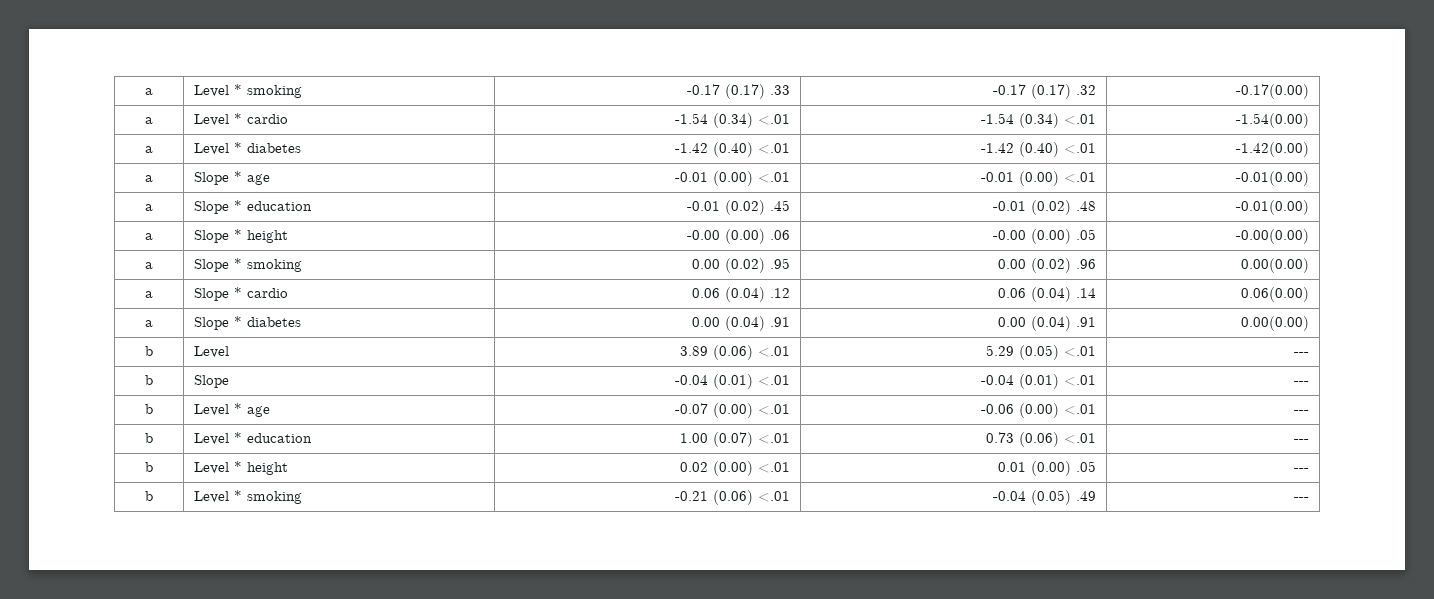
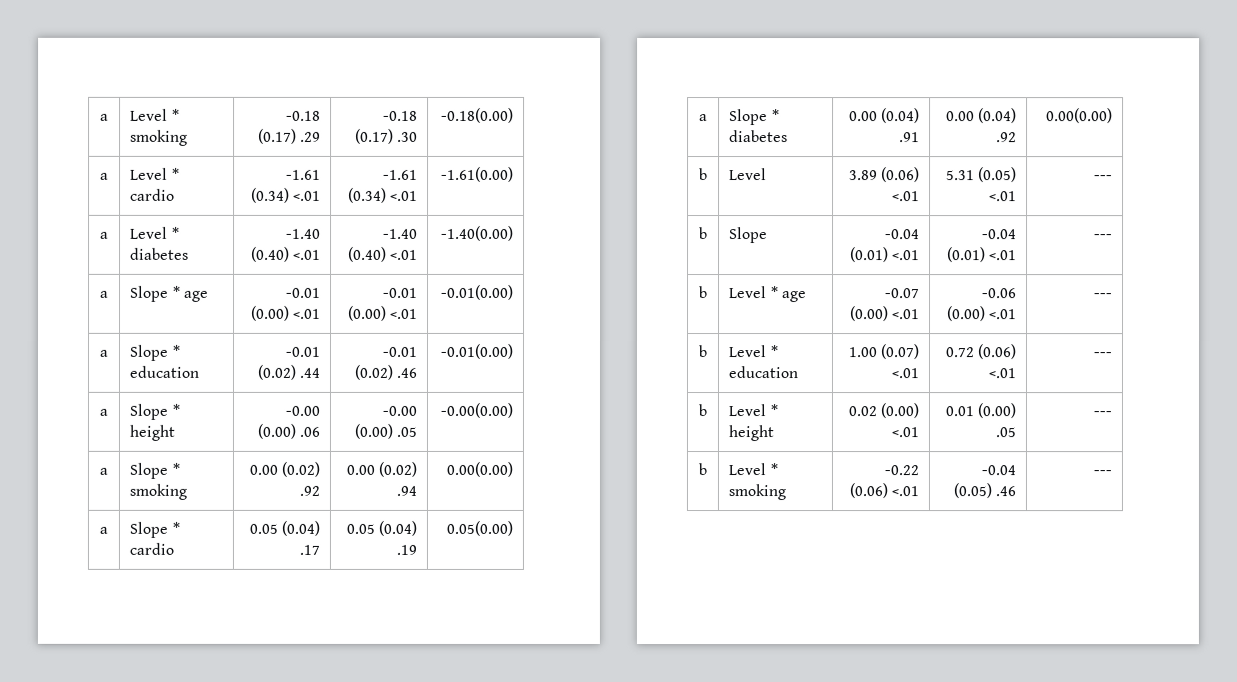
[686,84,790,99] [992,84,1096,99] [1235,84,1309,99] -0.17 (0.17) .33 | -0.17 (0.17) .32 | -0.17(0.00) -> [285,110,321,121] [257,128,321,144] [382,110,418,121] [354,128,418,144] [440,107,514,123] -0.18 (0.17) .29 | -0.18 (0.17) .30 | -0.18(0.00)
[674,113,790,128] [980,113,1096,128] [1235,113,1309,128] -1.54 (0.34) <.01 | -1.54 (0.34) <.01 | -1.54(0.00) -> [285,169,321,180] [250,187,321,203] [382,169,418,180] [347,187,418,203] [440,166,514,182] -1.61 (0.34) <.01 | -1.61 (0.34) <.01 | -1.61(0.00)
[674,142,790,157] [980,142,1096,157] [1235,142,1309,157] -1.42 (0.40) <.01 | -1.42 (0.40) <.01 | -1.42(0.00) -> [285,228,321,239] [250,246,321,262] [382,228,418,239] [347,246,418,262] [440,225,514,241] -1.40 (0.40) <.01 | -1.40 (0.40) <.01 | -1.40(0.00)
[769,200,790,211] [992,200,1096,215] .45 | -0.01 (0.02) .48 -> [298,367,320,378] [381,346,417,357] [353,364,417,380] .44 | -0.01 (0.02) .46
[769,258,790,269] [997,258,1096,273] .95 | 0.00 (0.02) .96 -> [298,485,320,496] [345,461,417,477] [395,485,417,496] .92 | 0.00 (0.02) .94
[691,287,790,302] [997,287,1096,302] [1240,287,1309,302] 0.06 (0.04) .12 | 0.06 (0.04) .14 | 0.06(0.00) -> [248,520,320,536] [298,544,320,555] [345,520,417,536] [395,544,417,555] [445,520,513,536] 0.05 (0.04) .17 | 0.05 (0.04) .19 | 0.05(0.00)
[1075,317,1096,327] .91 -> [995,132,1017,143] .92
[985,345,1014,356] 5.29 -> [945,170,975,181] 5.31
[985,432,1014,443] 0.73 -> [944,347,974,358] 0.72
[674,491,708,501] -0.21 -> [883,465,919,476] -0.22
[1075,491,1096,501] .49 -> [994,486,1016,497] .46

